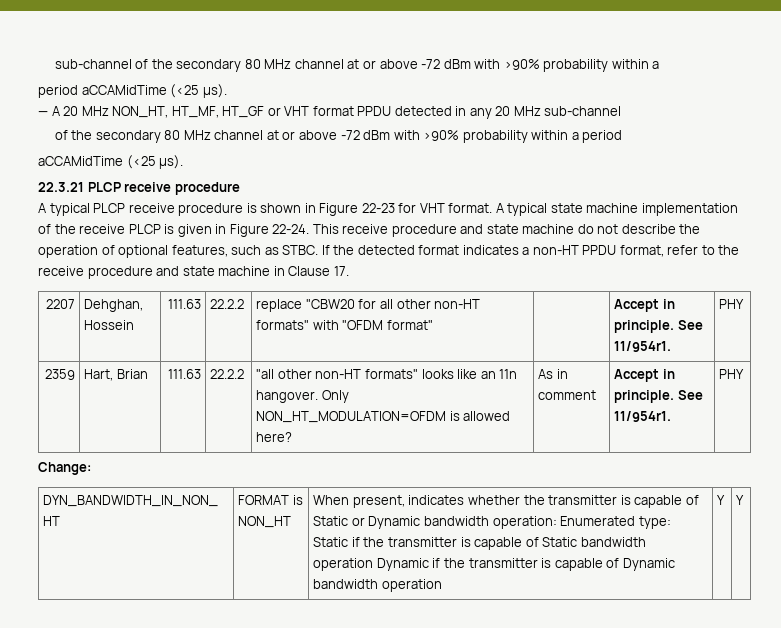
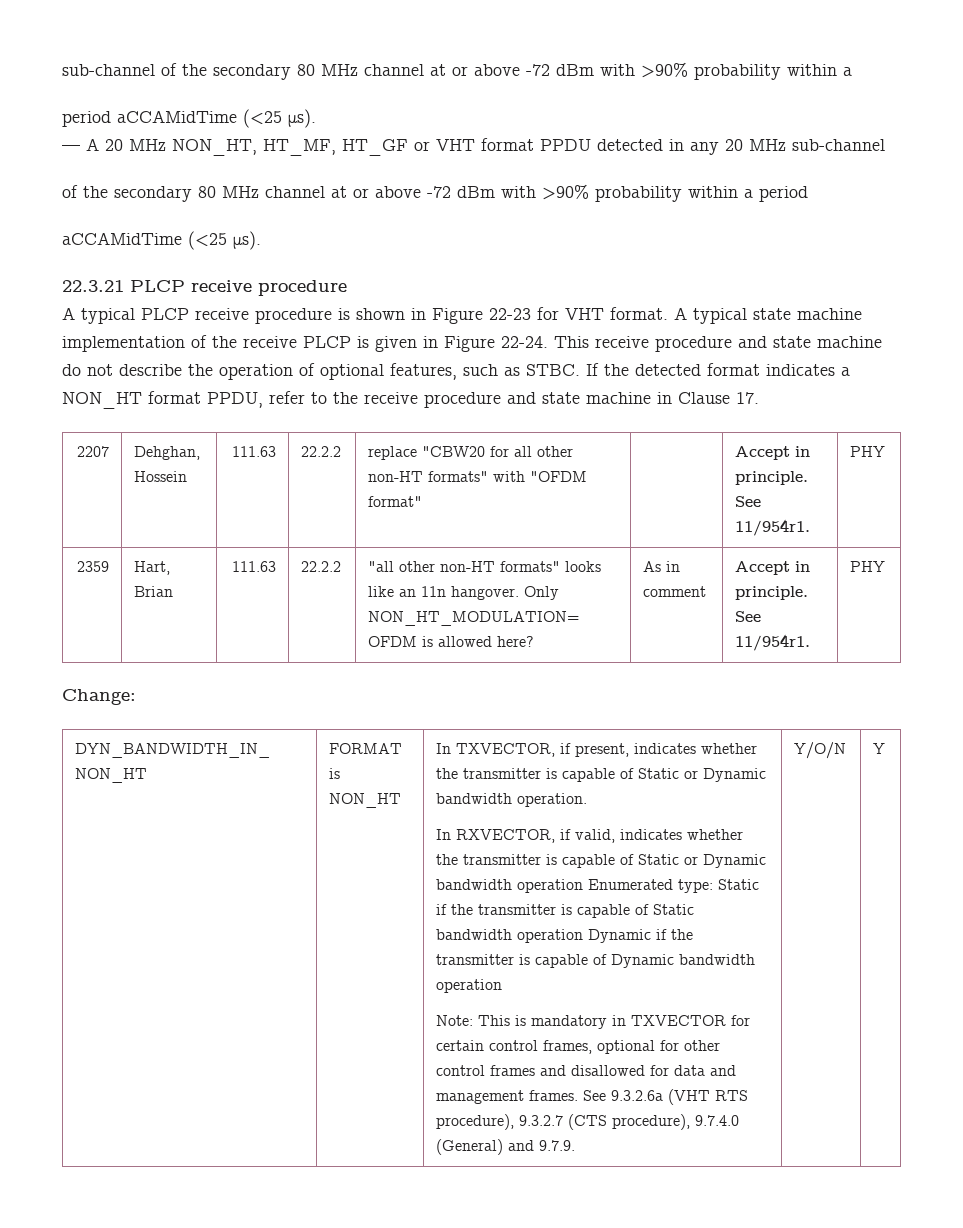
[532,245,664,257] non-HT PPDU format, -> [62,391,263,409] NON_HT format PPDU,
[313,495,350,505] When -> [436,743,572,757] In TXVECTOR, if
[492,516,557,529] operation: -> [517,793,588,807] [436,829,744,843] [436,854,767,868] [436,879,584,893] operation. // In RXVECTOR, if valid, indicates whether the transmitter is capable of Static or Dynamic bandwidth operation
[717,495,726,505] [736,495,745,505] | Y | Y -> [436,1015,751,1029] [436,1040,721,1054] [436,1065,737,1076] [436,1089,749,1105] [436,1114,740,1130] [436,1139,576,1155] [794,742,847,759] [873,743,886,754] // Note: This is mandatory in TXVECTOR for certain control frames, optional for other control frames and disallowed for data and management frames. See 9.3.2.6a (VHT RTS procedure), 9.3.2.7 (CTS procedure), 9.7.4.0 (General) and 9.7.9. | Y/O/N | Y

